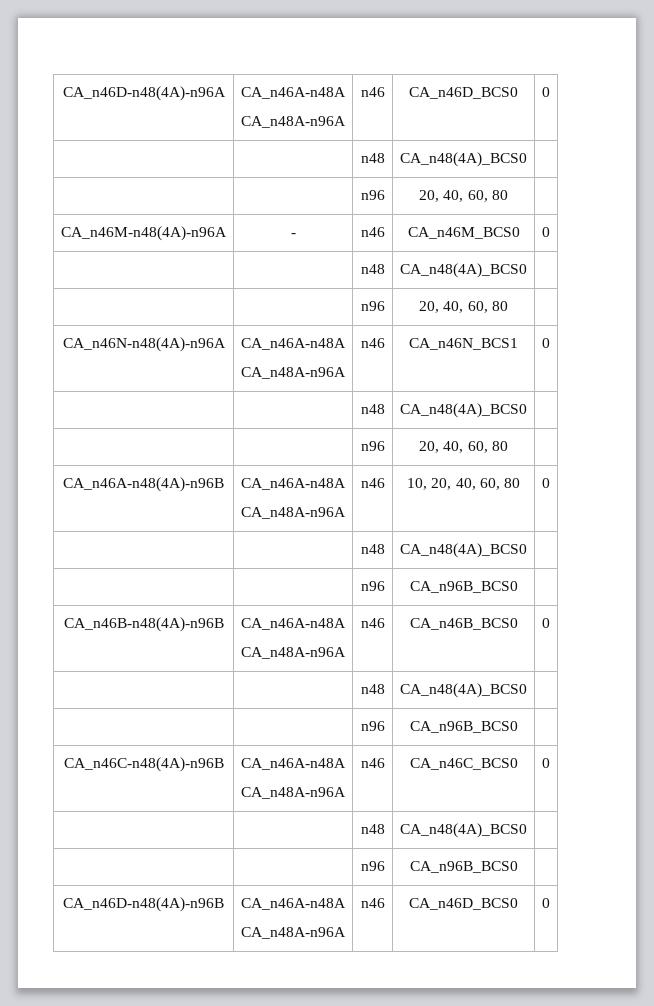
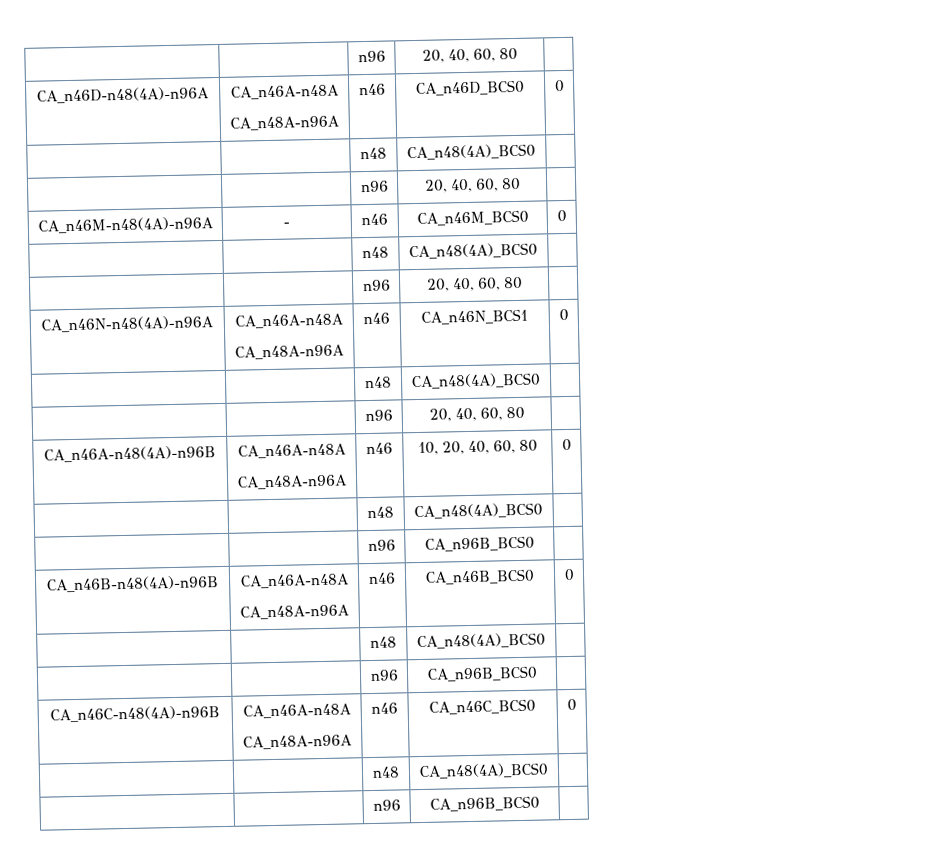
(62, 93) none -> [357,50,386,63] [421,47,518,63] | | n96 | 20, 40, 60, 80 | //
[63,897,224,912] [241,898,346,910] [241,927,346,939] [360,898,385,908] [409,898,518,910] [542,898,550,908] // CA_n46D-n48(4A)-n96B | CA_n46A-n48A // CA_n48A-n96A | n46 | CA_n46D_BCS0 | 0 -> (540, 803) none

